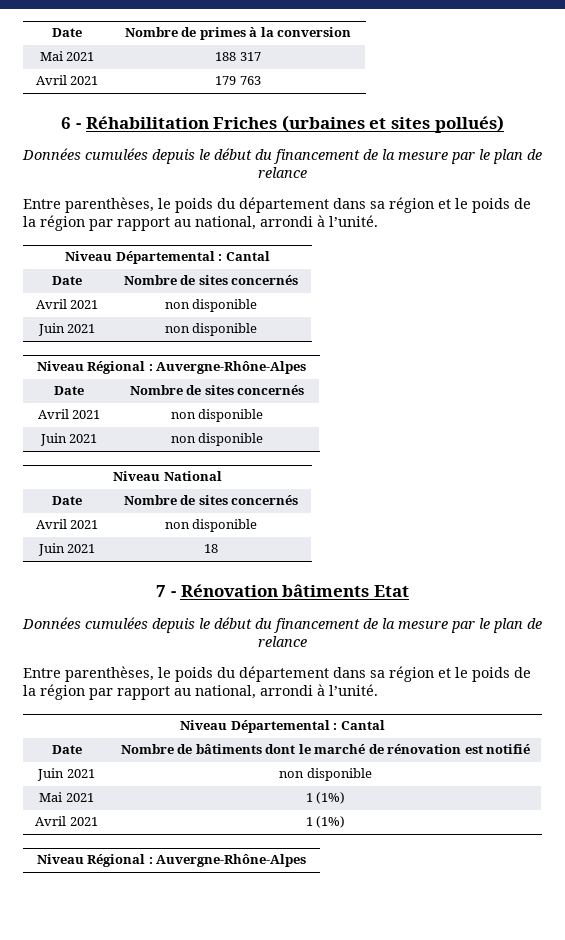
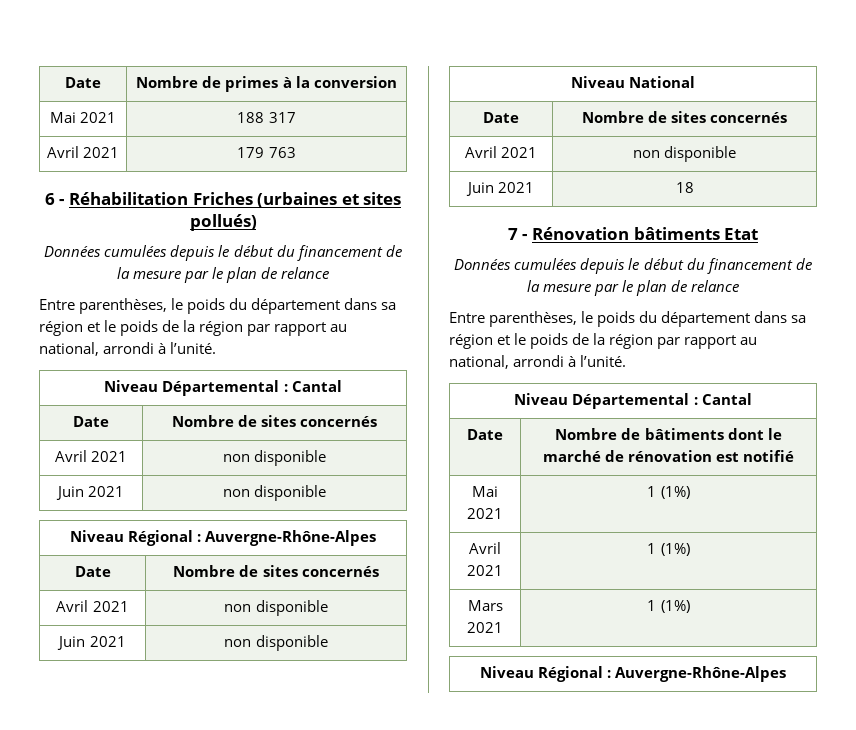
[37,768,95,781] [279,768,372,781] // Juin 2021 | non disponible -> (795, 456) none
(346, 822) none -> [467,600,503,611] [467,622,503,633] [647,600,690,613] // Mars 2021 | 1 (1%)

